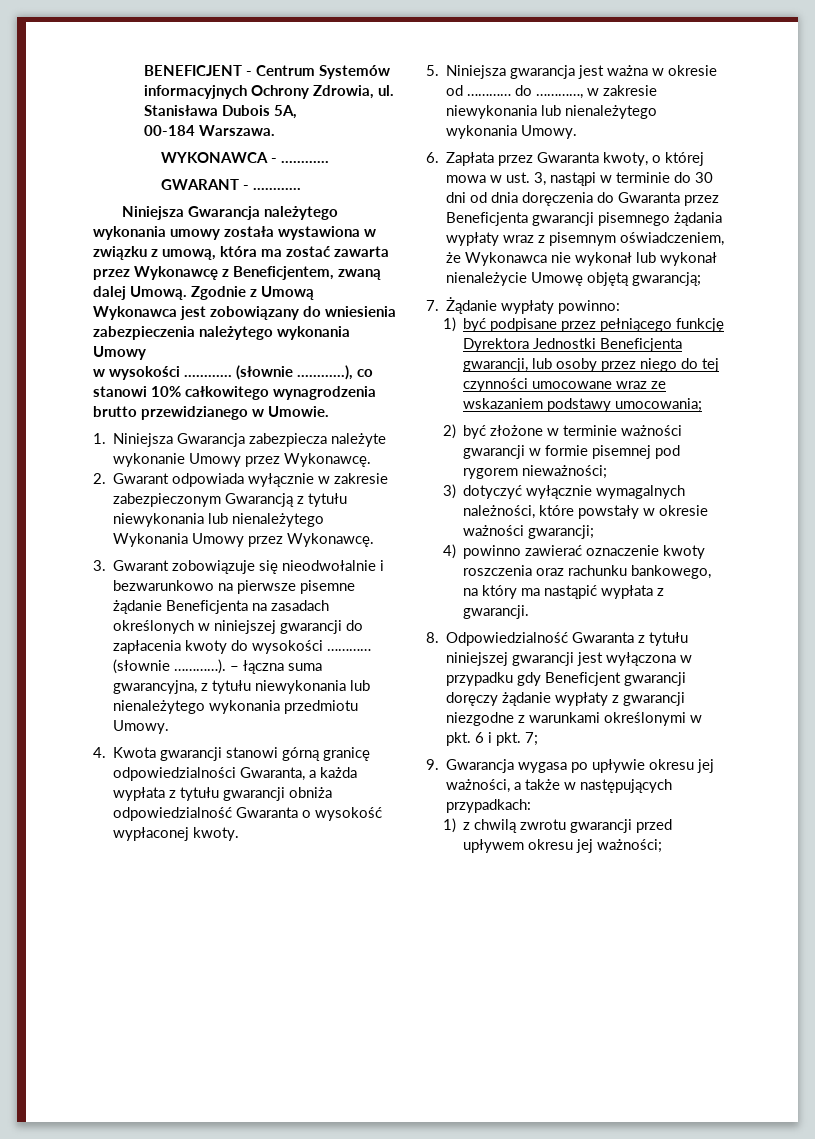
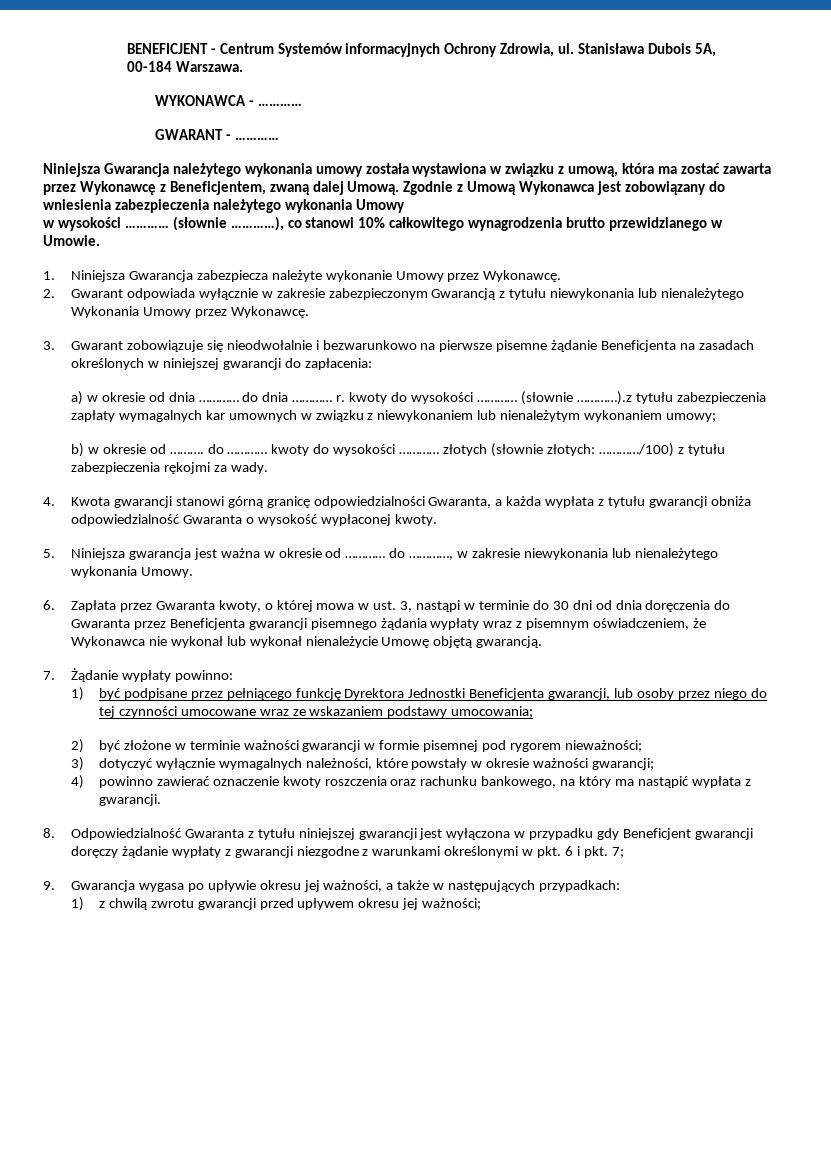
[113,640,182,654] zapłacenia -> [304,358,372,370] [70,391,346,405] zapłacenia: // a) w okresie od dnia ………… do dnia ………… r.
[174,659,323,674] [113,680,371,694] [113,700,359,714] [113,720,170,734] …………). – łączna suma gwarancyjna, z tytułu niewykonania lub nienależytego wykonania przedmiotu Umowy. -> [576,391,766,405] [70,410,717,422] [70,443,725,457] [70,462,268,474] …………).z tytułu zabezpieczenia zapłaty wymagalnych kar umownych w związku z niewykonaniem lub nienależytym wykonaniem umowy; // b) w okresie od ………. do ………… kwoty do wysokości ………… złotych (słownie złotych: …………/100) z tytułu zabezpieczenia rękojmi za wady.
[632,272,702,286] gwarancją; -> [476,636,543,648] gwarancją.

